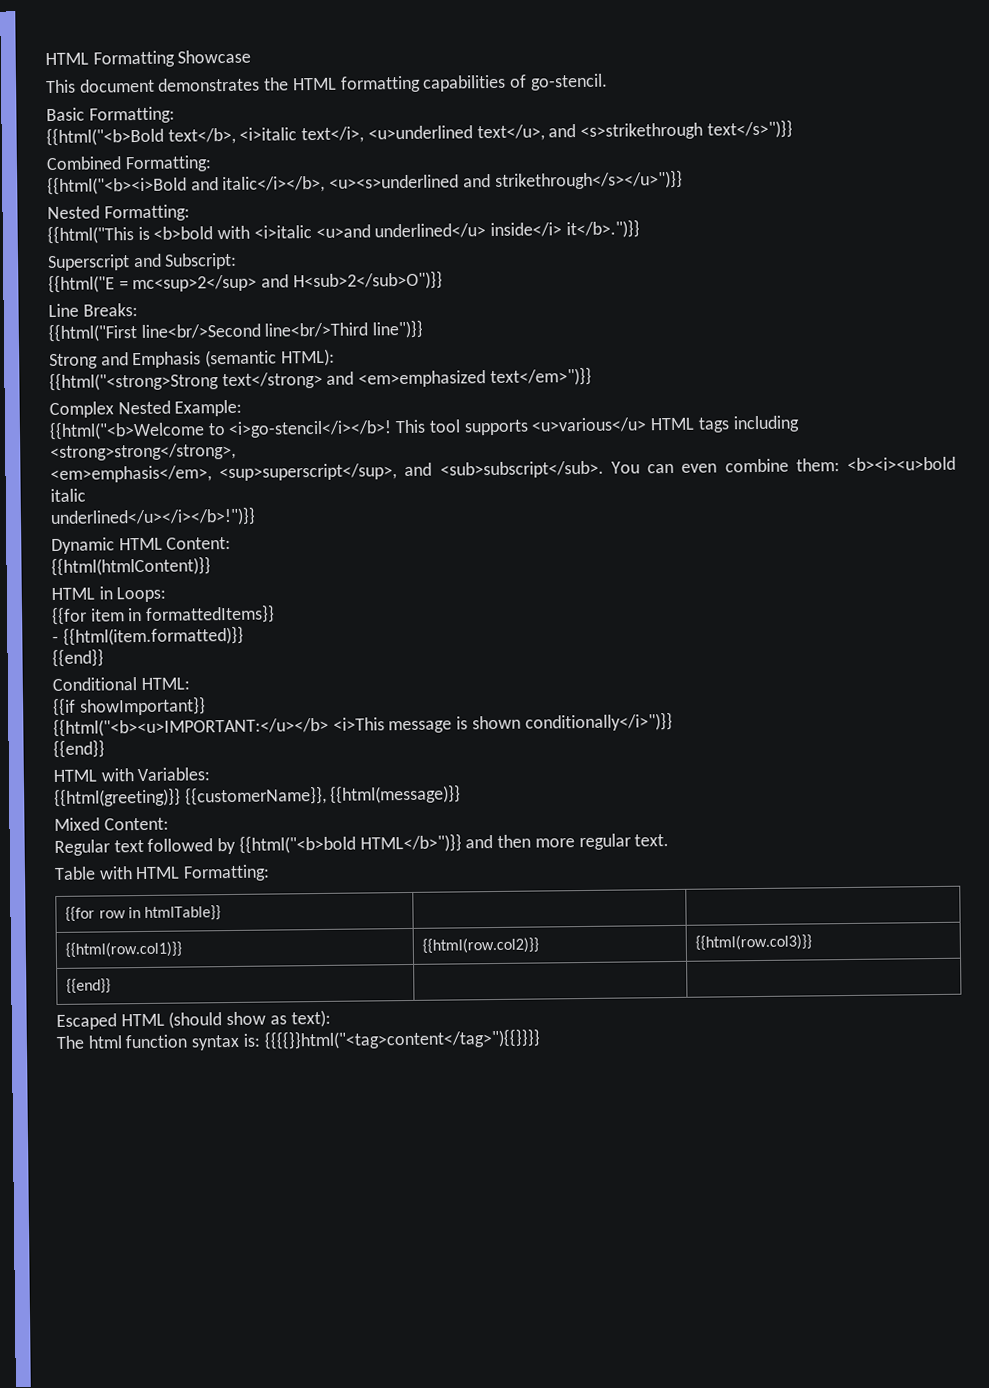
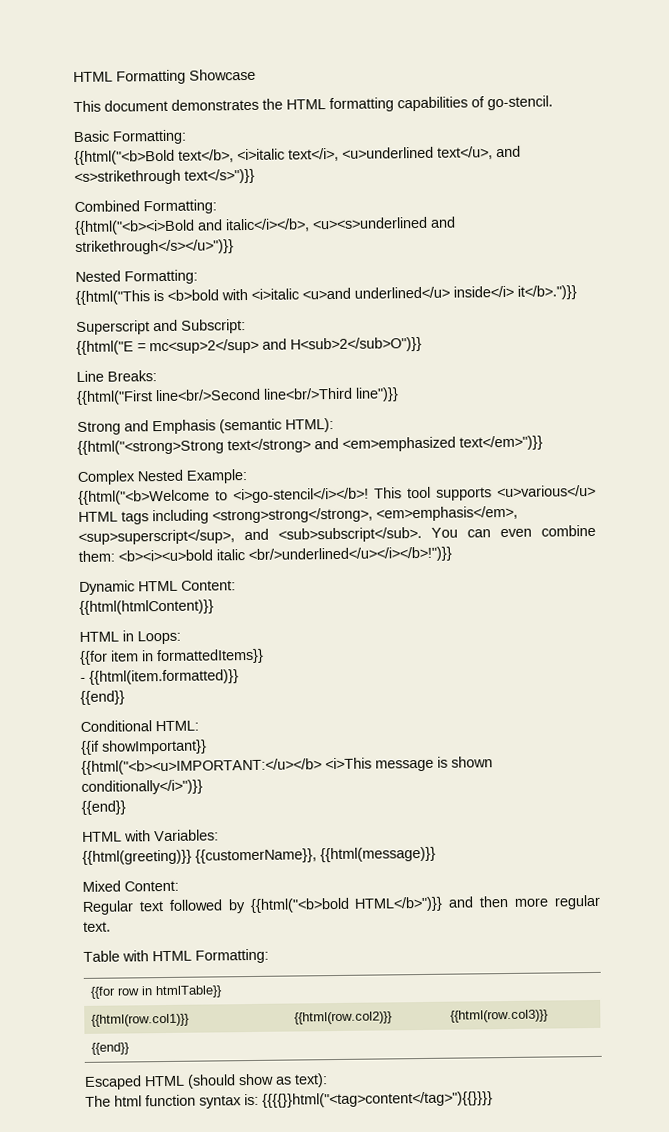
(236, 452) // -> (373, 515) none
[50,506,256,528] // underlined</u></i></b>!")}} -> [248,546,452,564] <br/>underlined</u></i></b>!")}}

